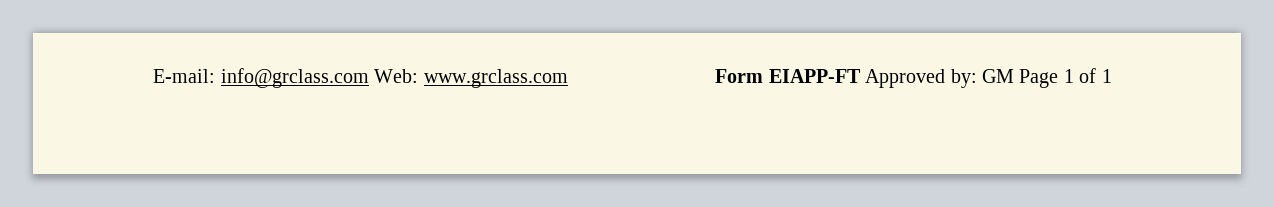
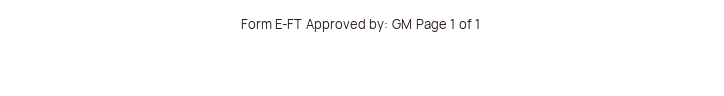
[153,68,568,88] [715,69,861,83] E-mail: info@grclass.com Web: www.grclass.com // Form EIAPP-FT -> [240,19,303,29] Form E-FT

